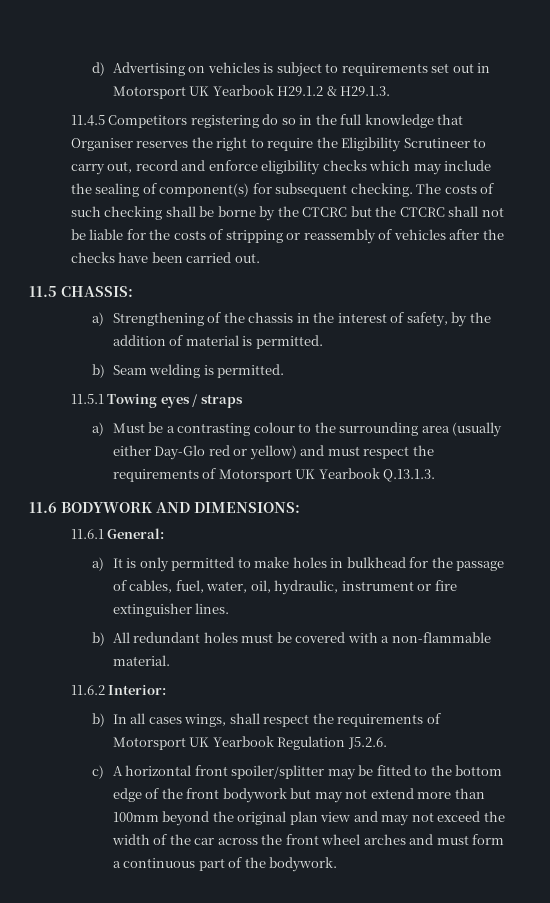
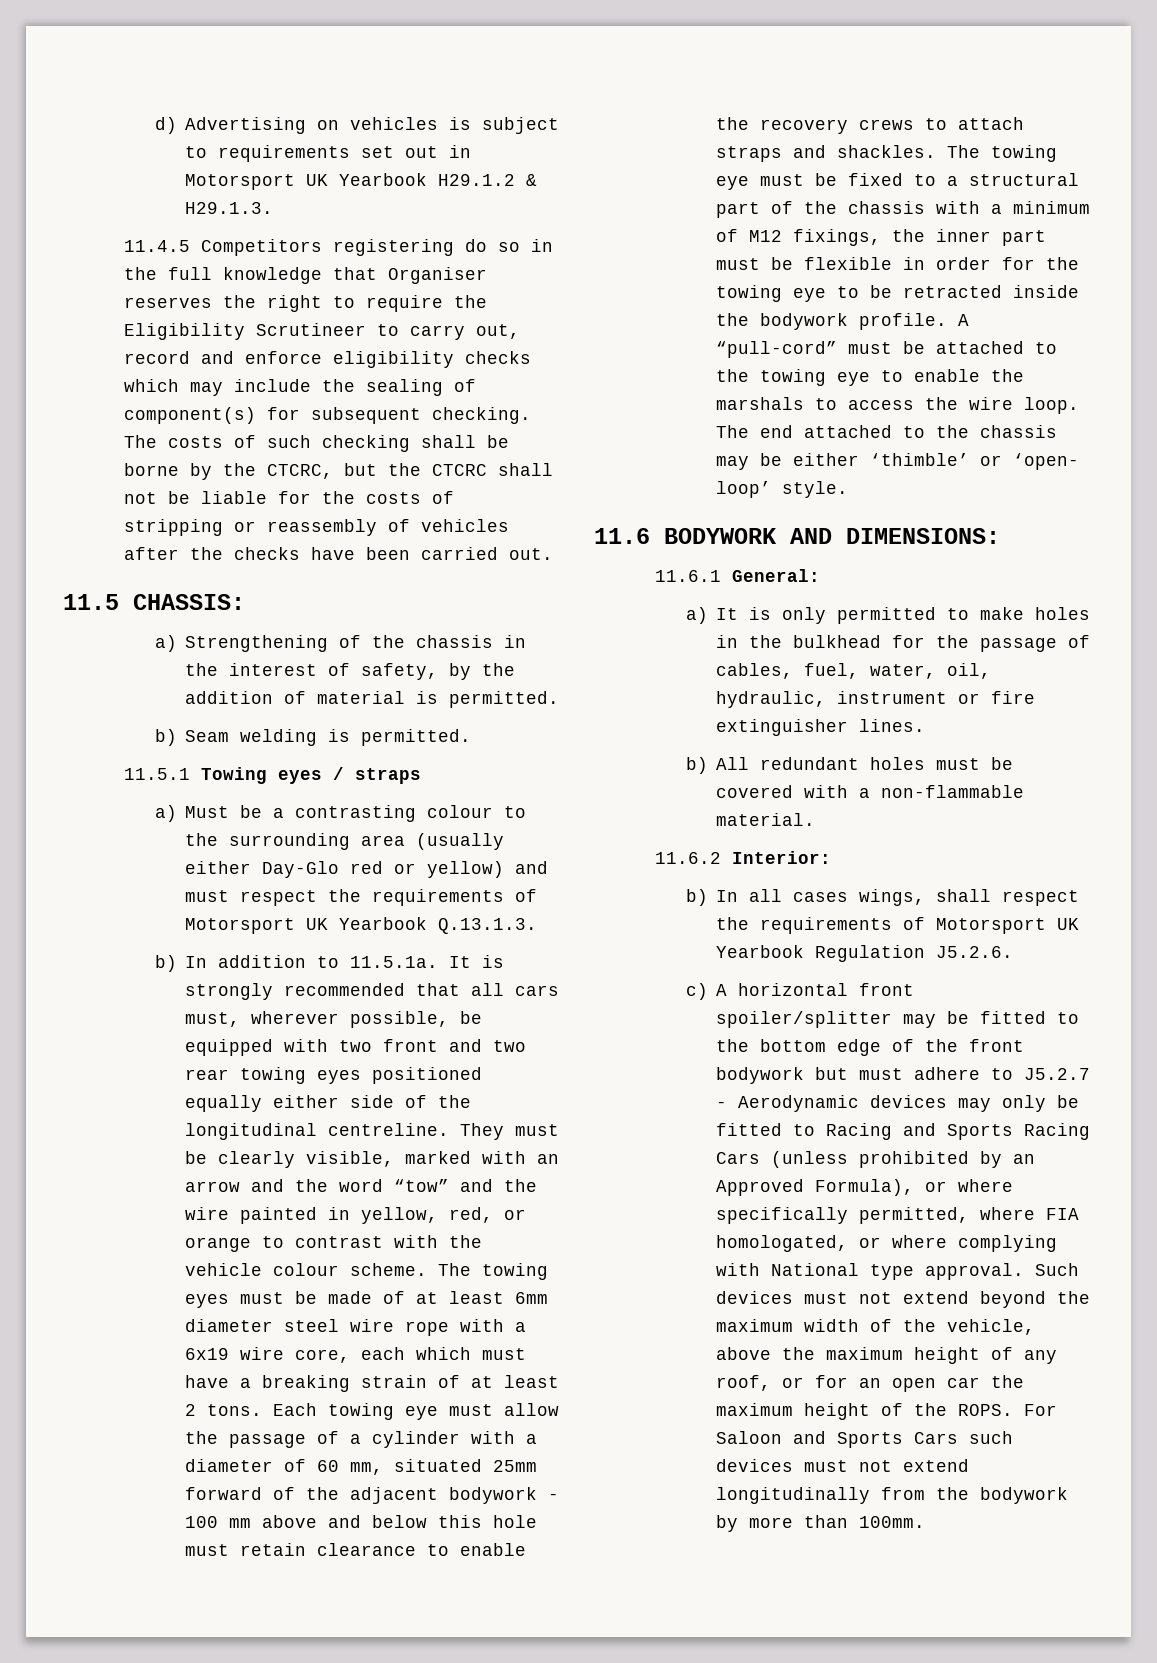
[302,207,348,217] CTCRC -> [267,464,334,479] CTCRC,
(436, 475) none -> [154,955,505,972] [185,983,560,1000] [185,1011,483,1028] [185,1039,527,1056] [185,1067,483,1084] [185,1095,472,1112] [185,1123,560,1140] [185,1151,560,1168] [185,1179,538,1192] [185,1207,527,1224] [185,1235,483,1252] [185,1263,549,1280] [185,1291,549,1308] [185,1319,527,1336] [185,1347,527,1363] [185,1375,560,1392] [185,1403,560,1420] [185,1431,538,1448] [185,1459,538,1475] [185,1487,560,1504] [185,1515,538,1528] [185,1543,527,1556] [716,117,1025,134] [716,145,1058,162] [716,173,1080,190] [716,201,1091,218] [716,229,1047,246] [716,257,1080,270] [716,285,1080,302] [716,313,970,330] [716,341,1058,358] [716,369,1025,386] [716,397,1080,414] [716,425,1058,438] [716,453,1080,470] [716,481,849,498] // b) In addition to 11.5.1a. It is strongly recommended that all cars must, wherever possible, be equipped with two front and two rear towing eyes positioned equally either side of the longitudinal centreline. They must be clearly visible, marked with an arrow and the word “tow” and the wire painted in yellow, red, or orange to contrast with the vehicle colour scheme. The towing eyes must be made of at least 6mm diameter steel wire rope with a 6x19 wire core, each which must have a breaking strain of at least 2 tons. Each towing eye must allow the passage of a cylinder with a diameter of 60 mm, situated 25mm forward of the adjacent bodywork - 100 mm above and below this hole must retain clearance to enable the recovery crews to attach straps and shackles. The towing eye must be fixed to a structural part of the chassis with a minimum of M12 fixings, the inner part must be flexible in order for the towing eye to be retracted inside the bodywork profile. A “pull-cord” must be attached to the towing eye to enable the marshals to access the wire loop. The end attached to the chassis may be either ‘thimble’ or ‘open- loop’ style.
(344, 563) none -> [749,635,783,648] the
[314,788,485,803] [112,811,505,826] [111,834,505,845] [112,857,338,872] may not extend more than 100mm beyond the original plan view and may not exceed the width of the car across the front wheel arches and must form a continuous part of the bodywork. -> [859,1067,1091,1080] [716,1095,1080,1112] [716,1123,1091,1140] [716,1151,1036,1168] [716,1179,1014,1196] [716,1207,1080,1224] [716,1235,1058,1252] [716,1263,1080,1280] [716,1291,1091,1308] [716,1319,1036,1335] [716,1347,1058,1364] [716,1375,1025,1392] [716,1403,1058,1420] [716,1431,1014,1448] [716,1459,970,1472] [716,1487,1069,1504] [716,1515,926,1532] must adhere to J5.2.7 - Aerodynamic devices may only be fitted to Racing and Sports Racing Cars (unless prohibited by an Approved Formula), or where specifically permitted, where FIA homologated, or where complying with National type approval. Such devices must not extend beyond the maximum width of the vehicle, above the maximum height of any roof, or for an open car the maximum height of the ROPS. For Saloon and Sports Cars such devices must not extend longitudinally from the bodywork by more than 100mm.

